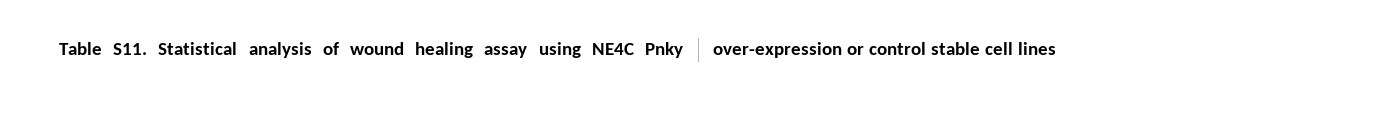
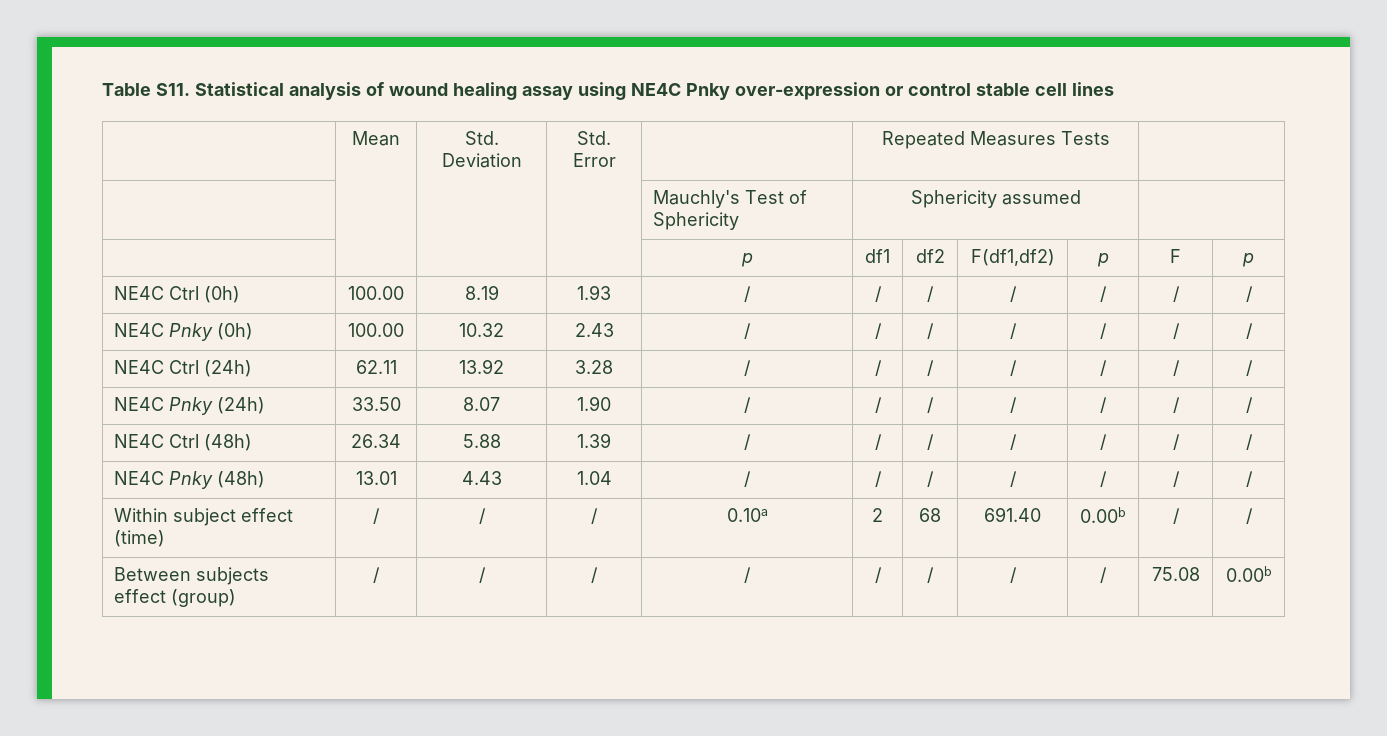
(1056, 48) none -> [352,131,400,146] [464,131,499,145] [441,153,522,168] [577,131,611,145] [572,153,616,167] [881,131,1110,149] [653,190,808,208] [653,212,740,230] [910,190,1081,208] [740,253,753,267] [865,249,890,263] [915,249,945,263] [970,249,1055,266] [1096,253,1109,267] [1170,249,1181,263] [1242,253,1254,267] [114,286,241,303] [348,286,404,300] [464,285,499,300] [577,285,611,300] [744,286,751,302] [874,286,882,302] [927,286,934,302] [1009,286,1017,302] [1100,286,1107,302] [1172,286,1180,302] [1245,286,1253,302] [114,323,254,341] [348,323,404,337] [459,323,504,337] [574,323,614,337] [744,323,751,339] [874,323,882,339] [927,323,934,339] [1009,323,1017,339] [1100,323,1107,339] [1172,323,1180,339] [1245,323,1253,339] [114,360,253,377] [355,360,397,374] [459,359,504,374] [575,360,613,374] [744,360,751,376] [874,360,882,376] [927,360,934,376] [1009,360,1017,376] [1100,360,1107,376] [1172,360,1180,376] [1245,360,1253,376] [114,397,266,415] [351,397,401,411] [463,397,500,411] [577,396,611,411] [744,397,751,413] [874,397,882,413] [927,397,934,413] [1009,397,1017,413] [1100,397,1107,413] [1172,397,1180,413] [1245,397,1253,413] [114,434,253,451] [351,434,401,448] [462,434,501,448] [577,433,611,448] [744,434,751,450] [874,434,882,450] [927,434,934,450] [1009,434,1017,450] [1100,434,1107,450] [1172,434,1180,450] [1245,434,1253,450] [114,471,266,489] [355,471,397,485] [461,471,502,485] [576,471,612,485] [744,471,751,487] [874,471,882,487] [927,471,934,487] [1009,471,1017,487] [1100,471,1107,487] [1172,471,1180,487] [1245,471,1253,487] [114,508,294,526] [114,530,166,547] [373,508,380,524] [478,508,486,524] [591,508,598,524] [726,508,768,522] [872,508,883,522] [919,508,941,522] [984,507,1041,522] [1080,507,1126,523] [1172,508,1180,524] [1245,508,1253,524] [114,567,270,585] [114,589,237,607] [373,567,380,583] [478,567,486,583] [591,567,598,583] [744,567,751,583] [874,567,882,583] [927,567,934,583] [1009,567,1017,583] [1100,567,1107,583] [1151,567,1200,581] [1225,566,1272,582] // | Mean | Std. Deviation | Std. Error | | Repeated Measures Tests | // | | | | Mauchly's Test of Sphericity | Sphericity assumed | // | | | | p | df1 | df2 | F(df1,df2) | p | F | p // NE4C Ctrl (0h) | 100.00 | 8.19 | 1.93 | / | / | / | / | / | / | / // NE4C Pnky (0h) | 100.00 | 10.32 | 2.43 | / | / | / | / | / | / | / // NE4C Ctrl (24h) | 62.11 | 13.92 | 3.28 | / | / | / | / | / | / | / // NE4C Pnky (24h) | 33.50 | 8.07 | 1.90 | / | / | / | / | / | / | / // NE4C Ctrl (48h) | 26.34 | 5.88 | 1.39 | / | / | / | / | / | / | / // NE4C Pnky (48h) | 13.01 | 4.43 | 1.04 | / | / | / | / | / | / | / // Within subject effect (time) | / | / | / | 0.10a | 2 | 68 | 691.40 | 0.00b | / | / // Between subjects effect (group) | / | / | / | / | / | / | / | / | 75.08 | 0.00b

